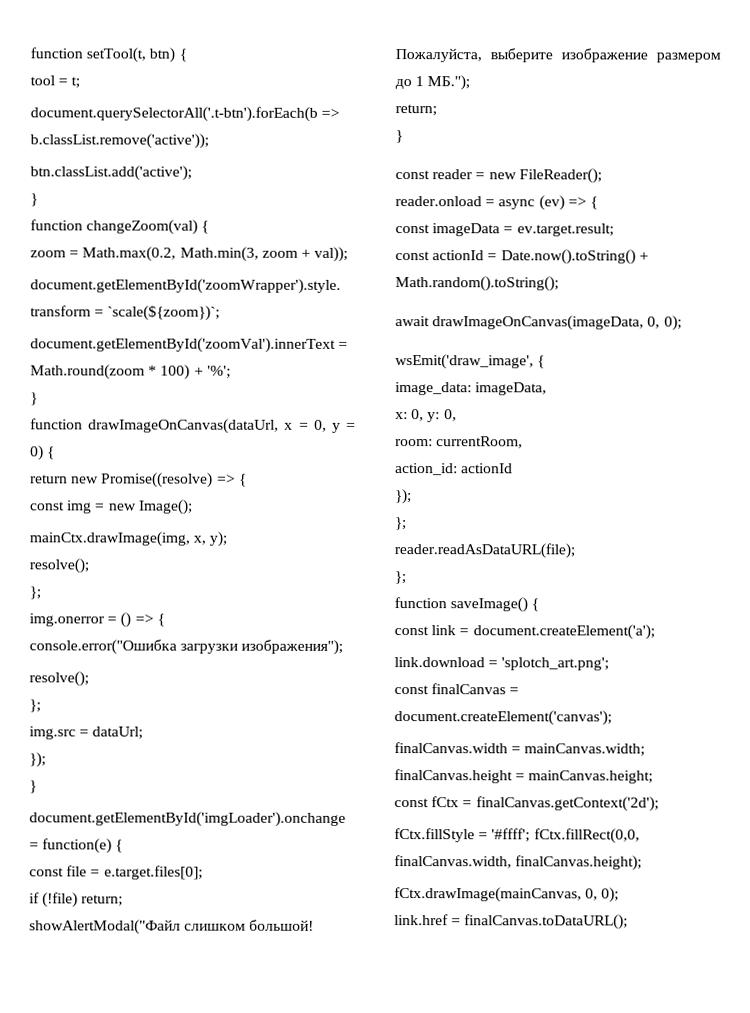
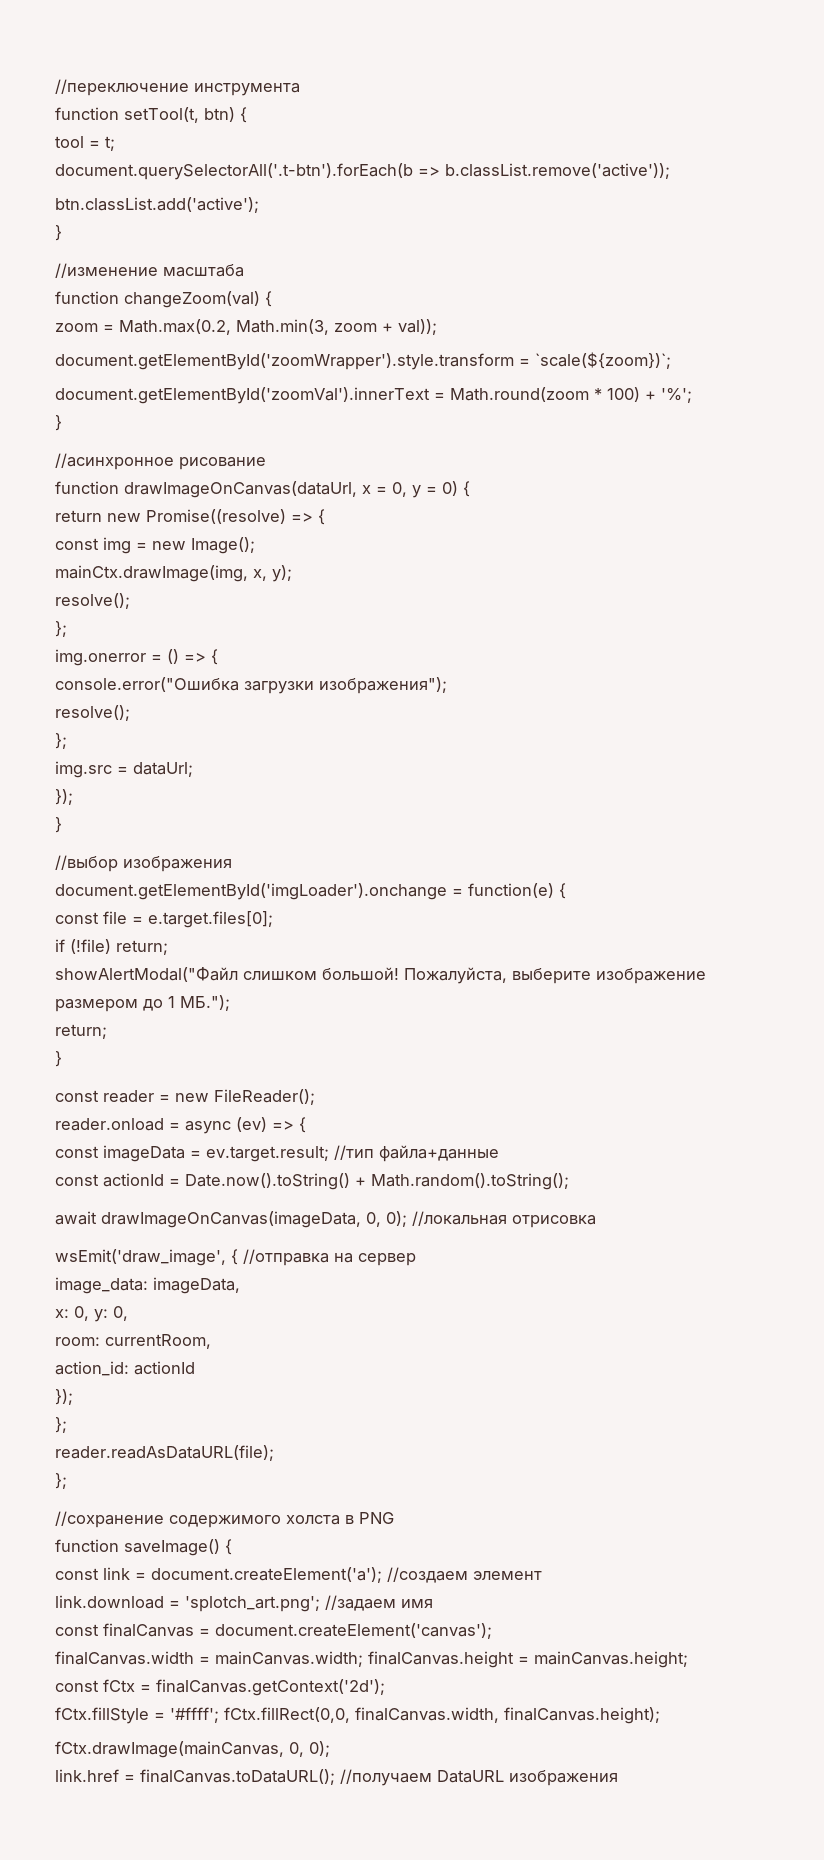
(30, 53) none -> [55,79,300,96] //переключение инструмента //
(38, 200) none -> [55,263,244,278] // //изменение масштаба
(38, 399) none -> [55,453,266,470] // //асинхронное рисование
(37, 787) none -> [55,855,232,872] // //выбор изображения
(614, 230) none -> [334,1145,499,1162] //тип файла+данные
(682, 323) none -> [412,1211,596,1228] //локальная отрисовка
(546, 362) none -> [243,1249,416,1266] //отправка на сервер
(406, 578) none -> [55,1511,394,1528] // //сохранение содержимого холста в PNG
(655, 632) none -> [387,1567,542,1583] //создаем элемент
(610, 664) none -> [325,1595,433,1611] //задаем имя
(629, 922) none -> [340,1769,618,1786] //получаем DataURL изображения

